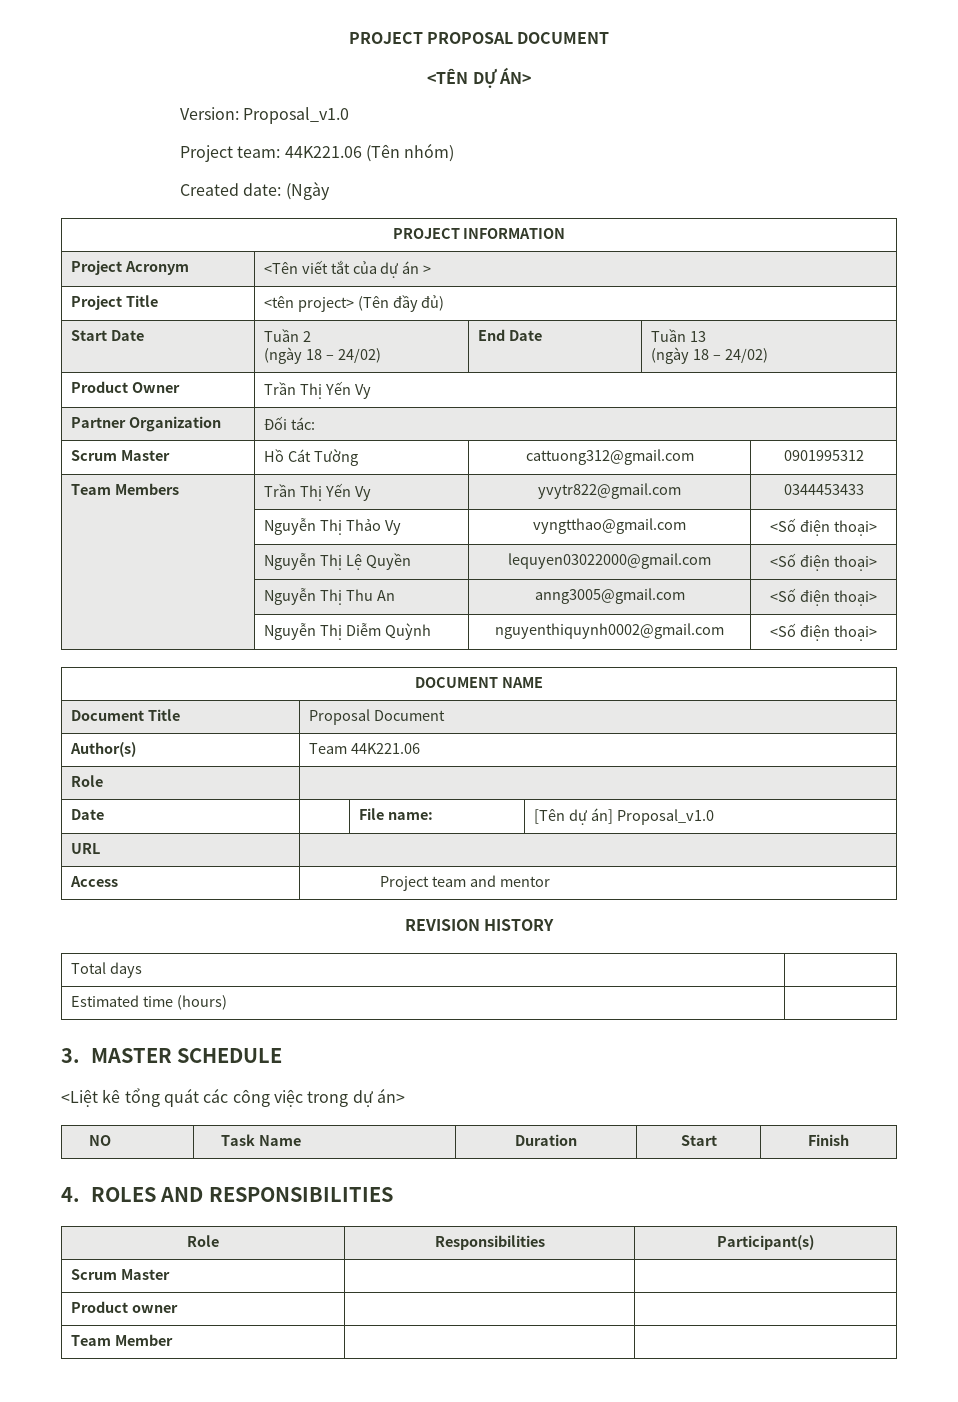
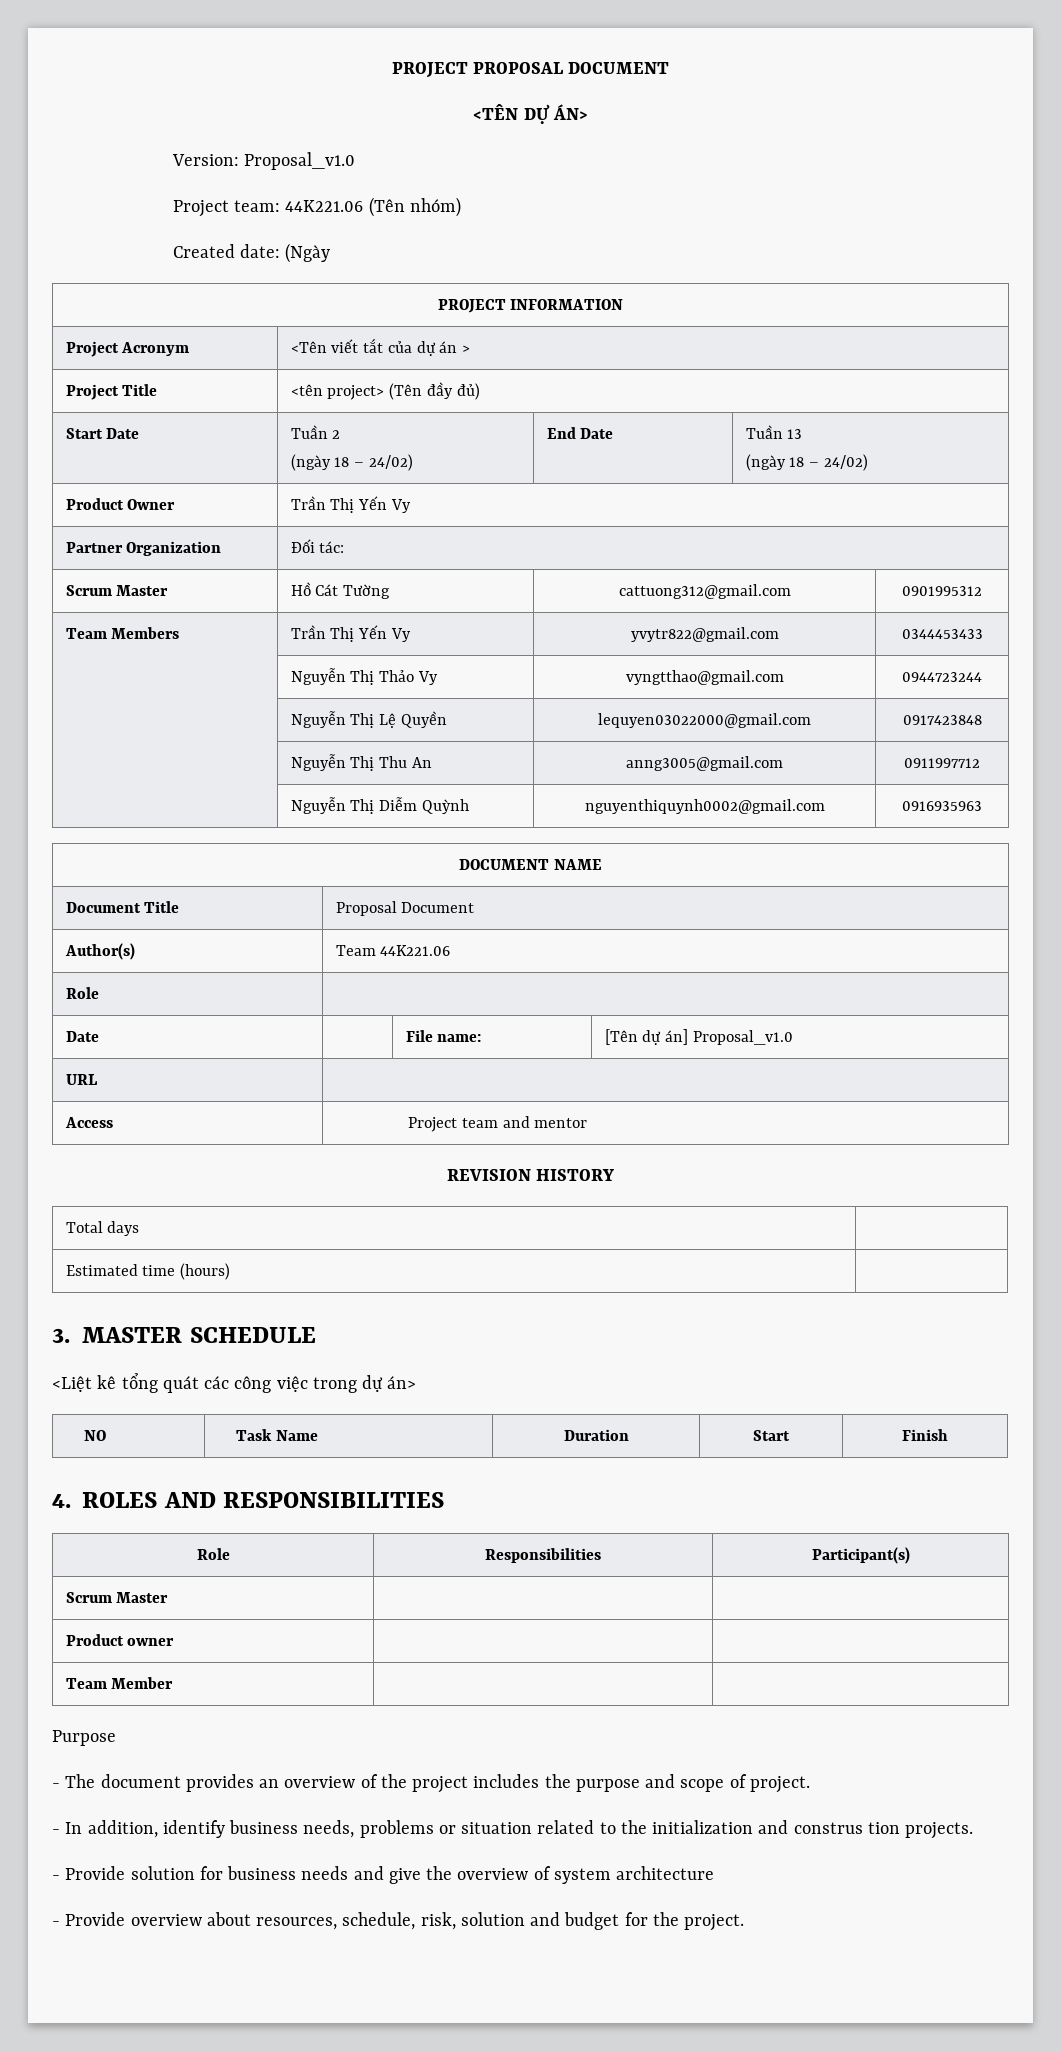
[770,518,877,536] <Số điện thoại> -> [902,672,982,682] 0944723244
[770,553,877,571] <Số điện thoại> -> [902,715,982,725] 0917423848
[770,588,877,606] <Số điện thoại> -> [904,758,980,768] 0911997712
[770,623,877,641] <Số điện thoại> -> [902,801,982,811] 0916935963
(173, 1340) none -> [52,1730,116,1746] [52,1774,810,1793] [52,1820,974,1839] [52,1866,715,1884] [52,1912,745,1931] // Purpose // - The document provides an overview of the project includes the purpose and scope of project. // - In addition, identify business needs, problems or situation related to the initialization and construs tion projects. // - Provide solution for business needs and give the overview of system architecture // - Provide overview about resources, schedule, risk, solution and budget for the project.

